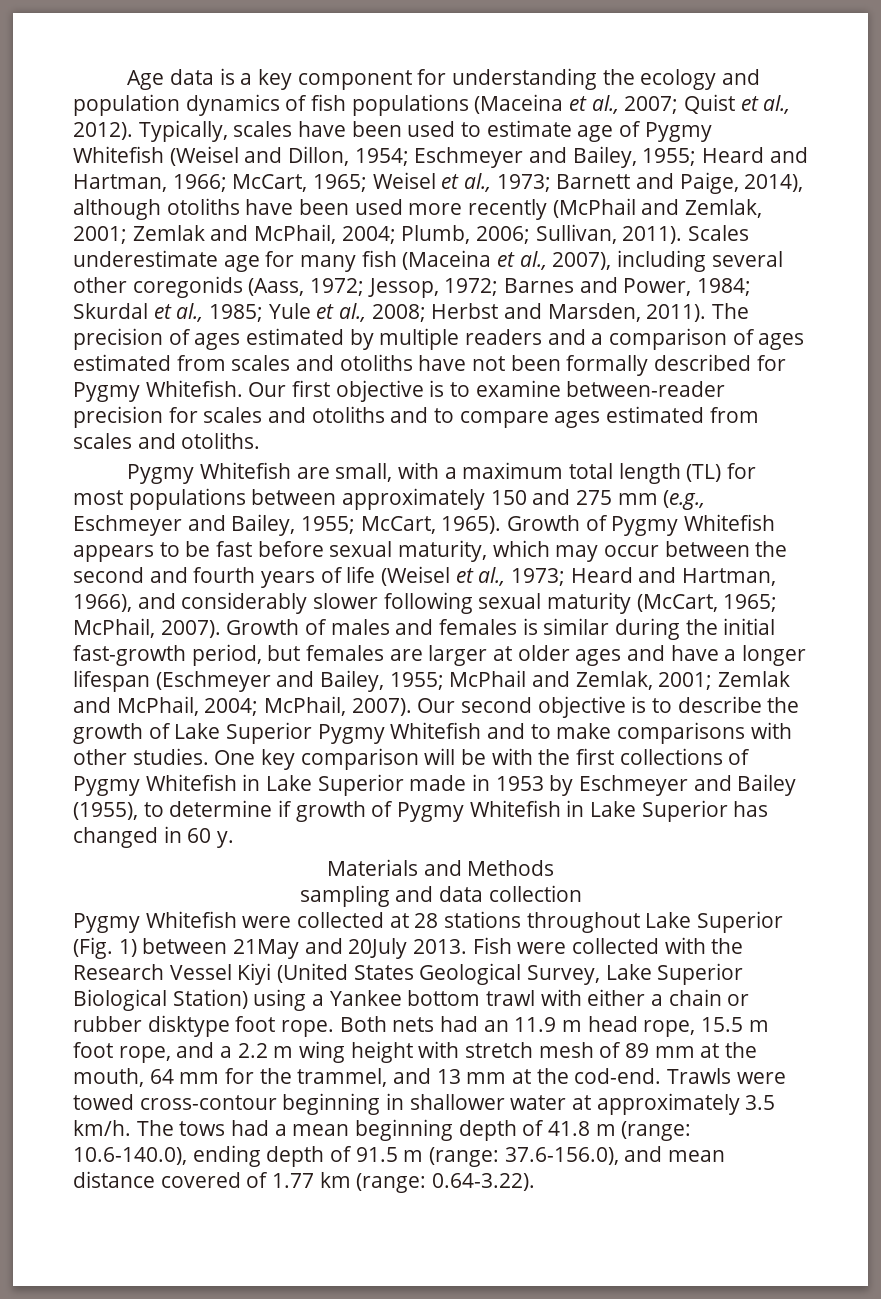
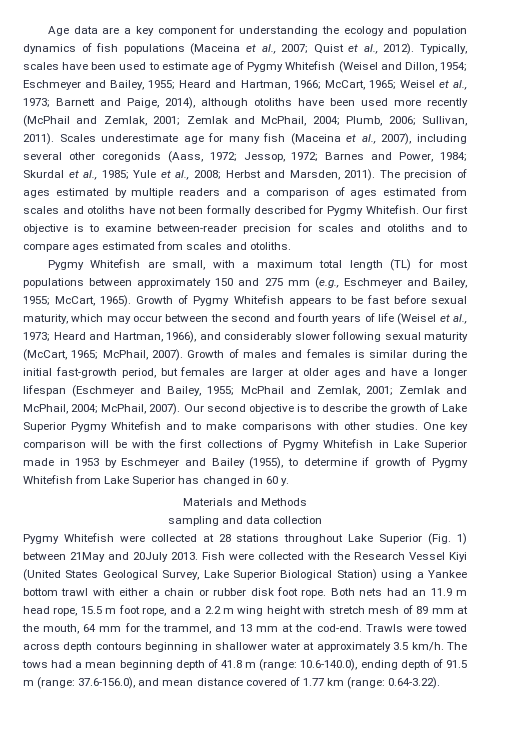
[219,68,235,85] is -> [102,27,120,34] are
[566,800,585,817] in -> [75,475,102,484] from
[147,1015,230,1037] disktype -> [250,588,274,596] disk
[139,1095,277,1110] cross-contour -> [23,642,142,652] across depth contours

